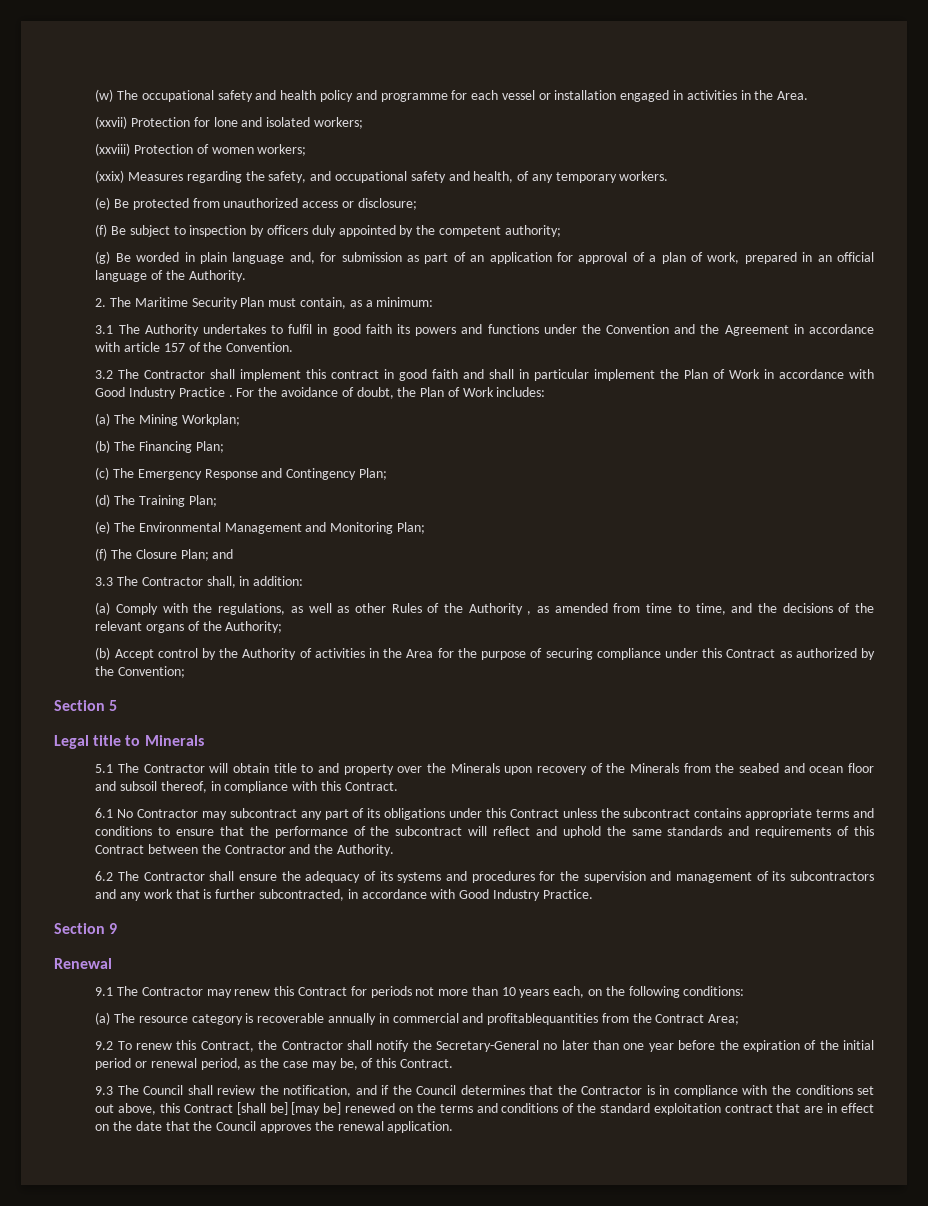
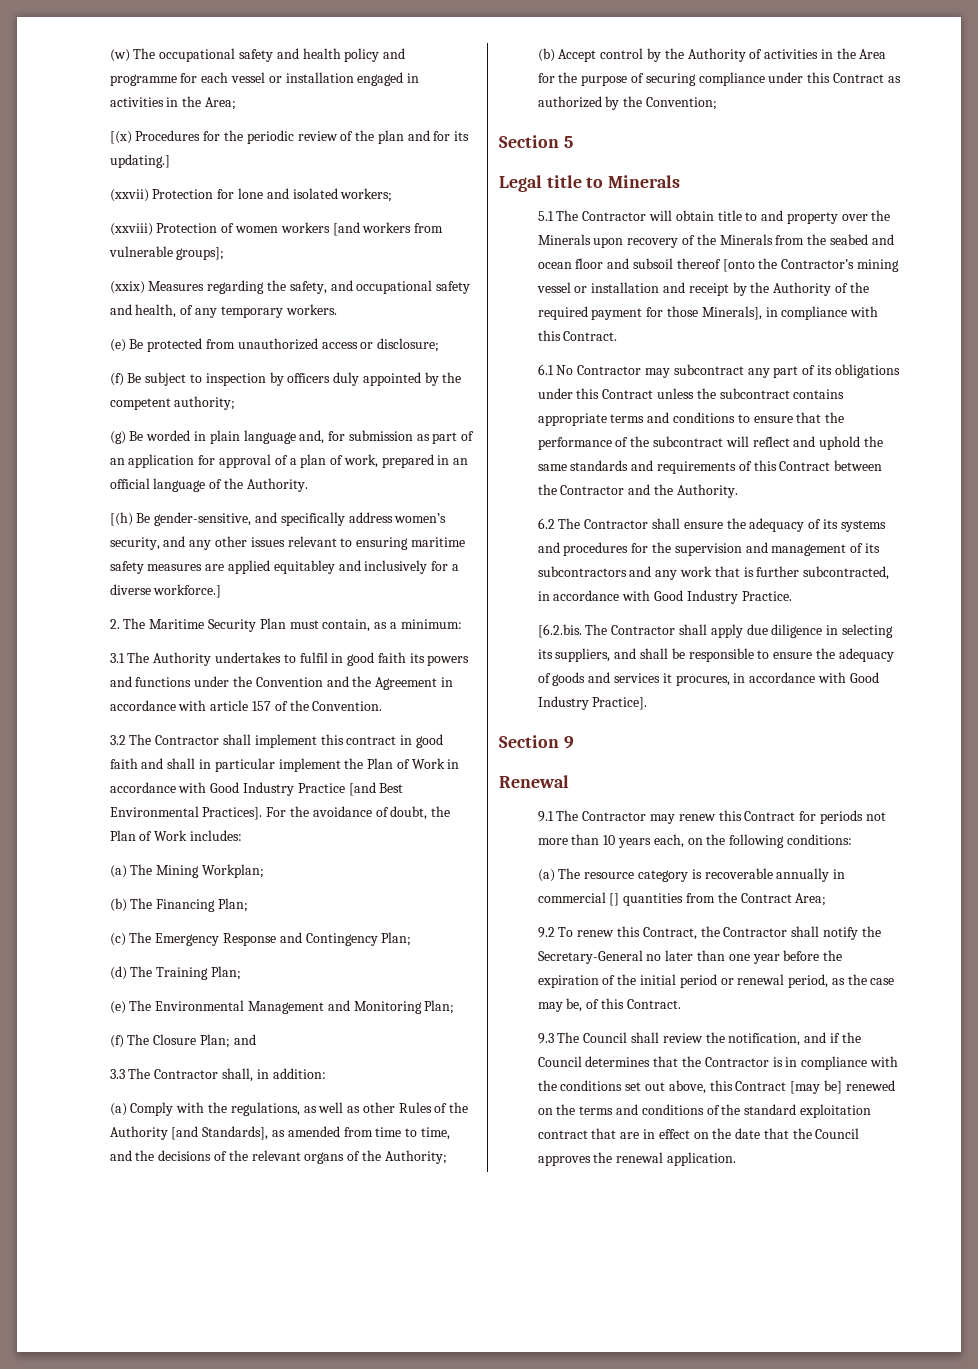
[777,91,809,100] Area. -> [204,97,236,110] [109,130,470,144] [109,154,170,168] Area; // [(x) Procedures for the periodic review of the plan and for its updating.]
[257,144,307,156] workers; -> [280,222,444,236] [108,246,225,260] workers [and workers from vulnerable groups];
(246, 276) none -> [109,512,447,526] [109,536,465,550] [109,560,459,574] [109,584,222,598] // [(h) Be gender-sensitive, and specifically address women’s security, and any other issues relevant to ensuring maritime safety measures are applied equitabley and inclusively for a diverse workforce.]
[228,395,233,397] . -> [348,782,404,796] [109,806,263,820] [and Best Environmental Practices].
[527,611,532,615] , -> [171,1126,269,1140] [and Standards],
[160,781,207,793] thereof, -> [676,258,899,272] [536,282,869,296] [537,306,762,320] thereof [onto the Contractor’s mining vessel or installation and receipt by the Authority of the required payment for those Minerals],
(593, 894) none -> [537,624,893,638] [537,648,894,662] [537,672,879,686] [537,696,648,710] // [6.2.bis. The Contractor shall apply due diligence in selecting its suppliers, and shall be responsible to ensure the adequacy of goods and services it procures, in accordance with Good Industry Practice].
[462,1013,599,1025] and profitablequantities -> [609,893,684,906] [] quantities
[236,1102,288,1115] [shall be] -> (787, 1086) none

